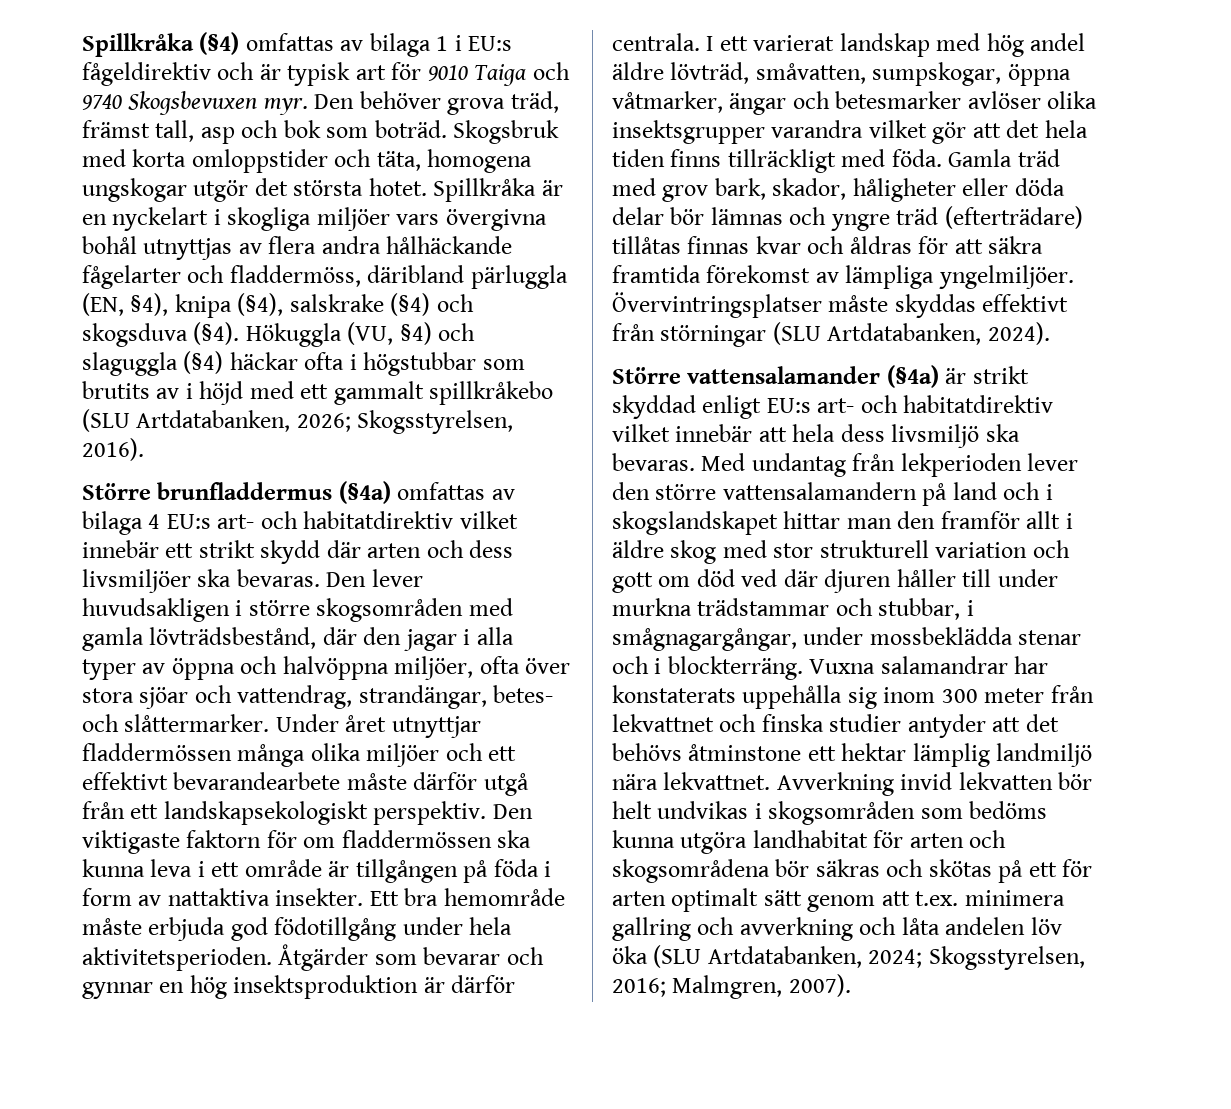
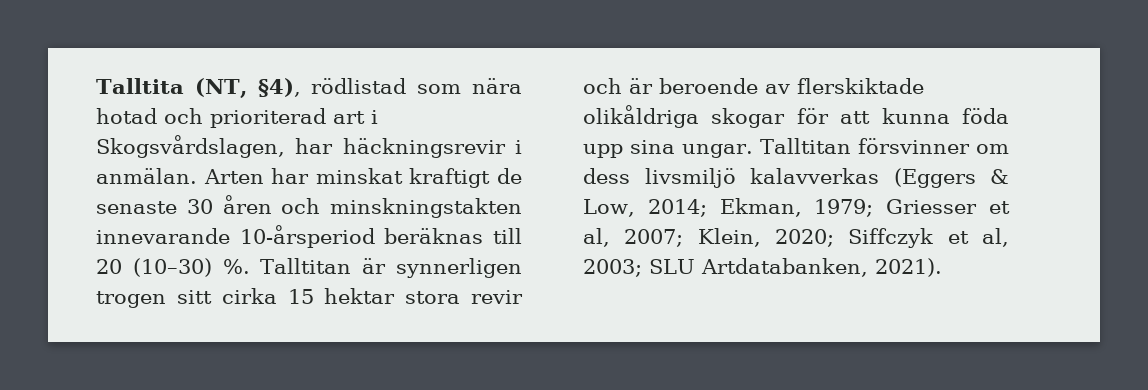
[82,32,513,57] [82,62,570,86] [82,91,559,115] [82,120,560,144] [82,149,533,173] [82,178,563,202] [82,207,547,231] [82,236,513,260] [82,265,568,289] [82,293,474,318] [82,322,476,347] [82,351,525,376] [82,381,554,405] [82,409,514,434] [82,438,144,461] [82,481,515,504] [82,511,518,535] [82,540,514,564] [82,569,423,593] [82,598,513,622] [82,627,514,651] [82,656,571,680] [82,685,554,709] [82,714,481,738] [82,743,517,767] [82,772,529,796] [82,801,533,825] [82,830,532,854] [82,859,552,883] [82,888,565,906] [82,917,513,941] [82,944,544,971] [82,975,516,999] [612,33,1086,57] [612,62,1071,86] [612,91,1098,115] [612,120,1088,144] [612,149,1060,173] [612,178,1065,202] [612,206,1083,231] [612,236,1044,254] [612,265,1074,289] [612,292,1069,318] [612,322,1050,347] [612,365,1029,388] [612,395,1054,419] [612,424,1020,448] [612,453,1079,477] [612,482,1053,506] [612,511,1073,535] [612,540,1070,564] [612,569,1058,593] [612,598,974,620] [612,627,1082,651] [612,656,1049,680] [612,685,1094,709] [612,714,1059,738] [612,743,1093,767] [612,772,1093,796] [612,801,1048,825] [612,830,1007,854] [612,859,1093,883] [612,888,1065,912] [612,917,1062,941] [612,945,1085,970] [612,974,851,999] Spillkråka (§4) omfattas av bilaga 1 i EU:s fågeldirektiv och är typisk art för 9010 Taiga och 9740 Skogsbevuxen myr. Den behöver grova träd, främst tall, asp och bok som boträd. Skogsbruk med korta omloppstider och täta, homogena ungskogar utgör det största hotet. Spillkråka är en nyckelart i skogliga miljöer vars övergivna bohål utnyttjas av flera andra hålhäckande fågelarter och fladdermöss, däribland pärluggla (EN, §4), knipa (§4), salskrake (§4) och skogsduva (§4). Hökuggla (VU, §4) och slaguggla (§4) häckar ofta i högstubbar som brutits av i höjd med ett gammalt spillkråkebo (SLU Artdatabanken, 2026; Skogsstyrelsen, 2016). // Större brunfladdermus (§4a) omfattas av bilaga 4 EU:s art- och habitatdirektiv vilket innebär ett strikt skydd där arten och dess livsmiljöer ska bevaras. Den lever huvudsakligen i större skogsområden med gamla lövträdsbestånd, där den jagar i alla typer av öppna och halvöppna miljöer, ofta över stora sjöar och vattendrag, strandängar, betes- och slåttermarker. Under året utnyttjar fladdermössen många olika miljöer och ett effektivt bevarandearbete måste därför utgå från ett landskapsekologiskt perspektiv. Den viktigaste faktorn för om fladdermössen ska kunna leva i ett område är tillgången på föda i form av nattaktiva insekter. Ett bra hemområde måste erbjuda god födotillgång under hela aktivitetsperioden. Åtgärder som bevarar och gynnar en hög insektsproduktion är därför centrala. I ett varierat landskap med hög andel äldre lövträd, småvatten, sumpskogar, öppna våtmarker, ängar och betesmarker avlöser olika insektsgrupper varandra vilket gör att det hela tiden finns tillräckligt med föda. Gamla träd med grov bark, skador, håligheter eller döda delar bör lämnas och yngre träd (efterträdare) tillåtas finnas kvar och åldras för att säkra framtida förekomst av lämpliga yngelmiljöer. Övervintringsplatser måste skyddas effektivt från störningar (SLU Artdatabanken, 2024). // Större vattensalamander (§4a) är strikt skyddad enligt EU:s art- och habitatdirektiv vilket innebär att hela dess livsmiljö ska bevaras. Med undantag från lekperioden lever den större vattensalamandern på land och i skogslandskapet hittar man den framför allt i äldre skog med stor strukturell variation och gott om död ved där djuren håller till under murkna trädstammar och stubbar, i smågnagargångar, under mossbeklädda stenar och i blockterräng. Vuxna salamandrar har konstaterats uppehålla sig inom 300 meter från lekvattnet och finska studier antyder att det behövs åtminstone ett hektar lämplig landmiljö nära lekvattnet. Avverkning invid lekvatten bör helt undvikas i skogsområden som bedöms kunna utgöra landhabitat för arten och skogsområdena bör säkras och skötas på ett för arten optimalt sätt genom att t.ex. minimera gallring och avverkning och låta andelen löv öka (SLU Artdatabanken, 2024; Skogsstyrelsen, 2016; Malmgren, 2007). -> [96,78,522,98] [96,108,378,128] [96,135,522,158] [96,168,522,188] [96,195,522,218] [96,225,522,248] [96,258,522,278] [96,288,523,308] [583,78,924,94] [583,105,1009,128] [583,138,1009,158] [583,168,1009,188] [583,198,1010,217] [583,228,1009,248] [583,258,942,277] Talltita (NT, §4), rödlistad som nära hotad och prioriterad art i Skogsvårdslagen, har häckningsrevir i anmälan. Arten har minskat kraftigt de senaste 30 åren och minskningstakten innevarande 10-årsperiod beräknas till 20 (10–30) %. Talltitan är synnerligen trogen sitt cirka 15 hektar stora revir och är beroende av flerskiktade olikåldriga skogar för att kunna föda upp sina ungar. Talltitan försvinner om dess livsmiljö kalavverkas (Eggers & Low, 2014; Ekman, 1979; Griesser et al, 2007; Klein, 2020; Siffczyk et al, 2003; SLU Artdatabanken, 2021).

